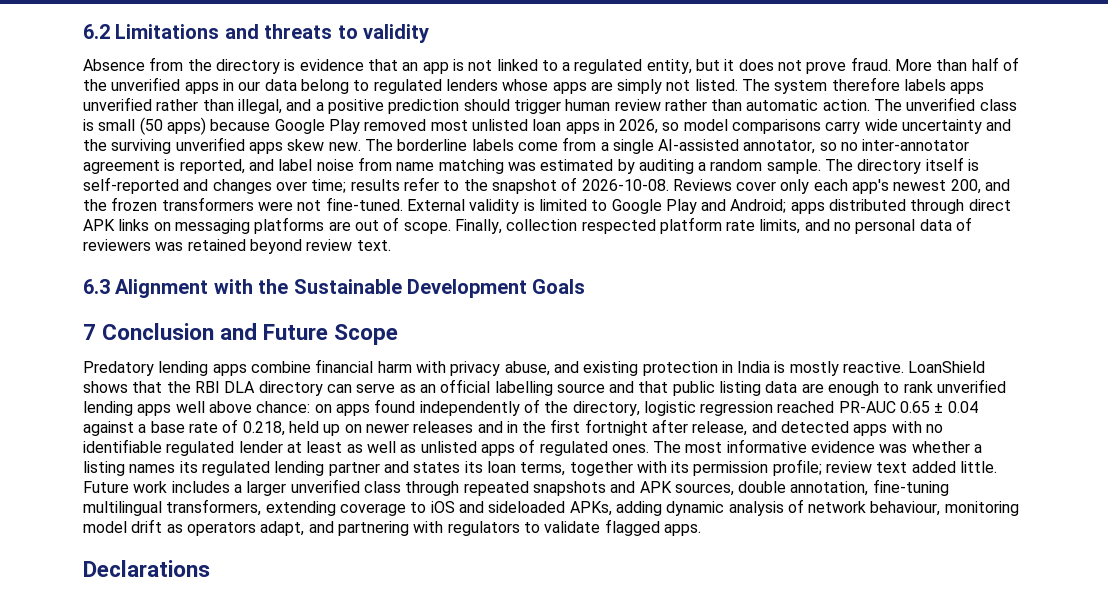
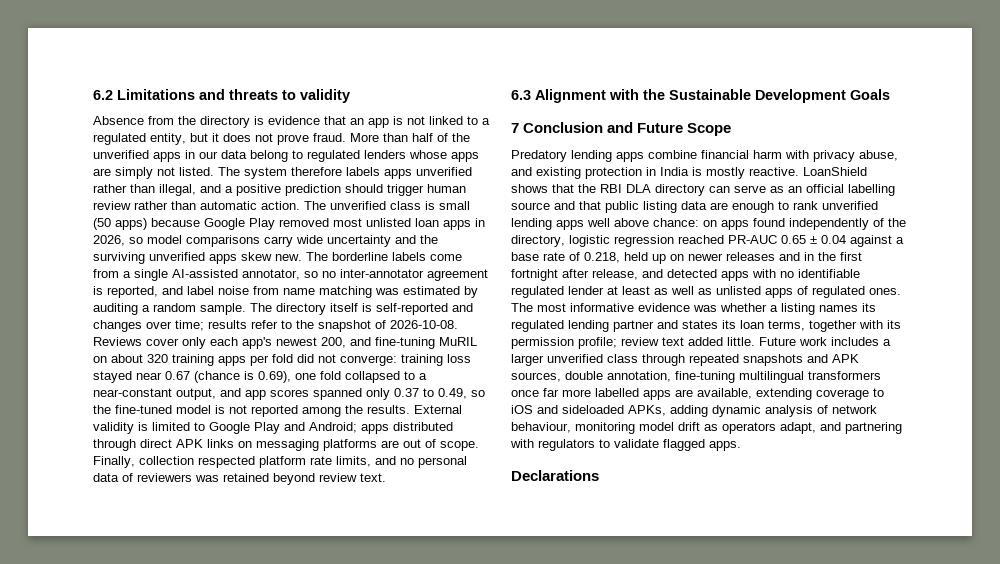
[83,197,403,211] the frozen transformers were not fine-tuned. -> [375,337,477,349] [93,354,471,366] [93,371,427,383] [93,388,485,400] [93,405,410,417] fine-tuning MuRIL on about 320 training apps per fold did not converge: training loss stayed near 0.67 (chance is 0.69), one fold collapsed to a near-constant output, and app scores spanned only 0.37 to 0.49, so the fine-tuned model is not reported among the results.
[166,499,262,516] transformers, -> [808,371,881,380] [511,388,752,400] transformers once far more labelled apps are available,

